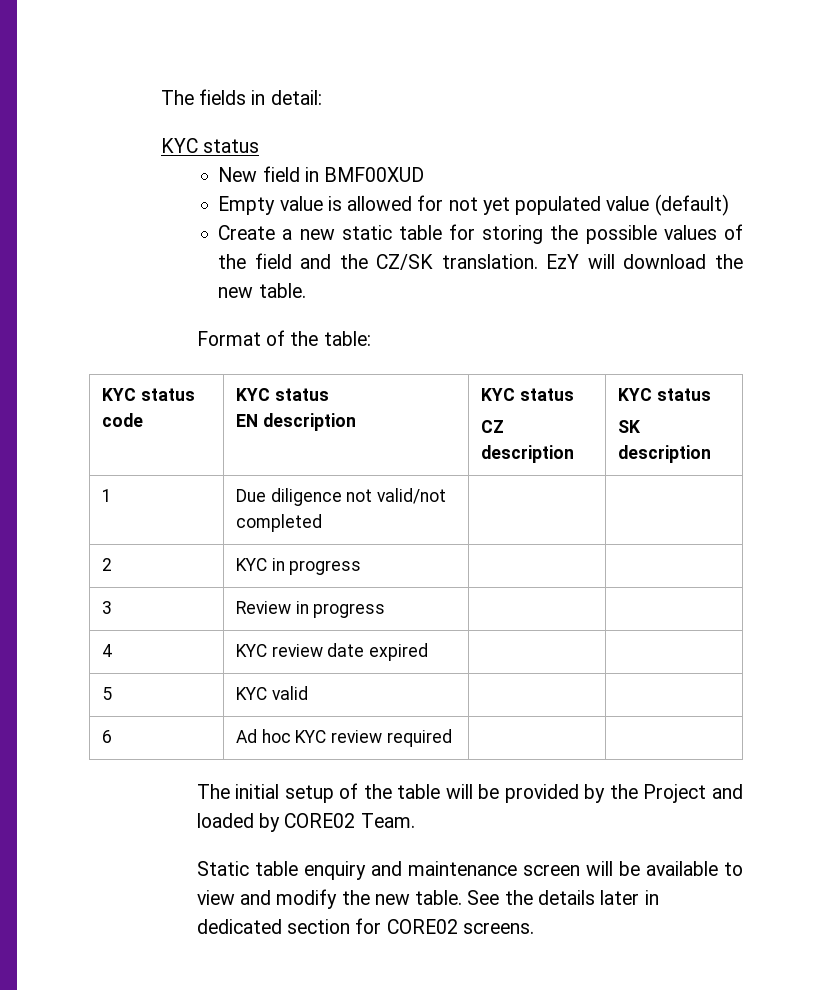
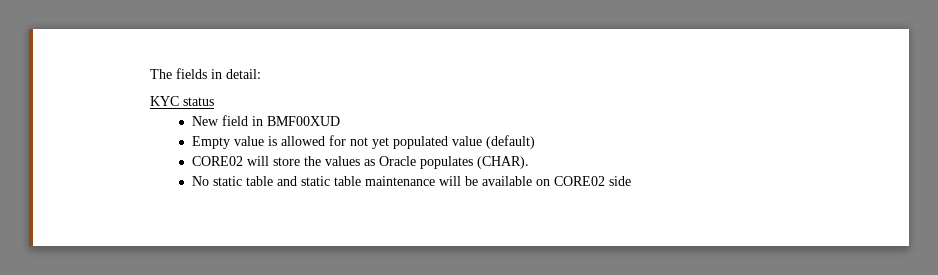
[218,224,744,244] [218,253,743,270] [218,283,306,298] [196,330,371,346] [101,388,195,401] [101,413,143,427] [235,388,329,401] [235,413,356,431] [480,388,574,401] [480,420,504,433] [480,445,574,463] [617,388,711,401] [617,420,641,433] [617,445,711,463] [101,489,112,502] [235,488,447,506] [235,514,322,532] [101,558,112,571] [235,558,362,575] [101,601,112,614] [235,601,386,618] [101,644,112,657] [235,643,429,661] [101,687,112,700] [235,686,308,700] [101,730,112,743] [235,729,452,747] [196,783,743,803] [196,813,415,832] [196,861,744,880] [196,889,659,909] [196,918,534,934] Create a new static table for storing the possible values of the field and the CZ/SK translation. EzY will download the new table. // Format of the table: // KYC status code | KYC status // EN description | KYC status // CZ description | KYC status // SK description // 1 | Due diligence not valid/not completed | | // 2 | KYC in progress | | // 3 | Review in progress | | // 4 | KYC review date expired | | // 5 | KYC valid | | // 6 | Ad hoc KYC review required | | // The initial setup of the table will be provided by the Project and loaded by CORE02 Team. // Static table enquiry and maintenance screen will be available to view and modify the new table. See the details later in dedicated section for CORE02 screens. -> [191,156,529,169] [191,176,631,186] CORE02 will store the values as Oracle populates (CHAR). // No static table and static table maintenance will be available on CORE02 side

